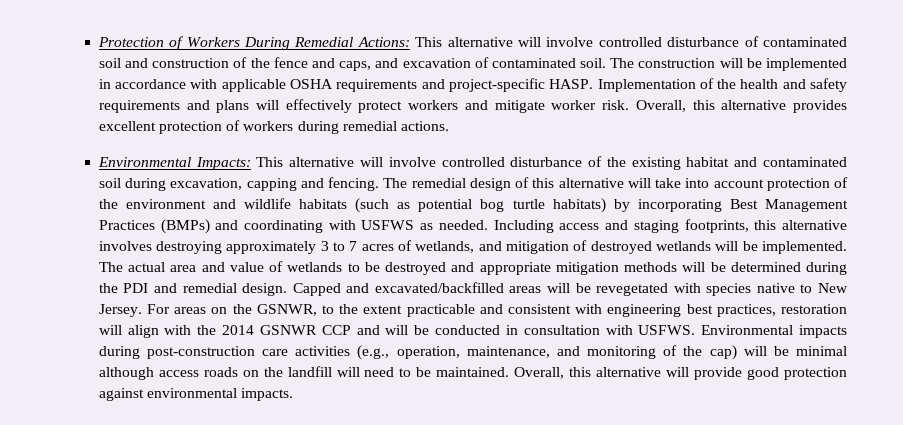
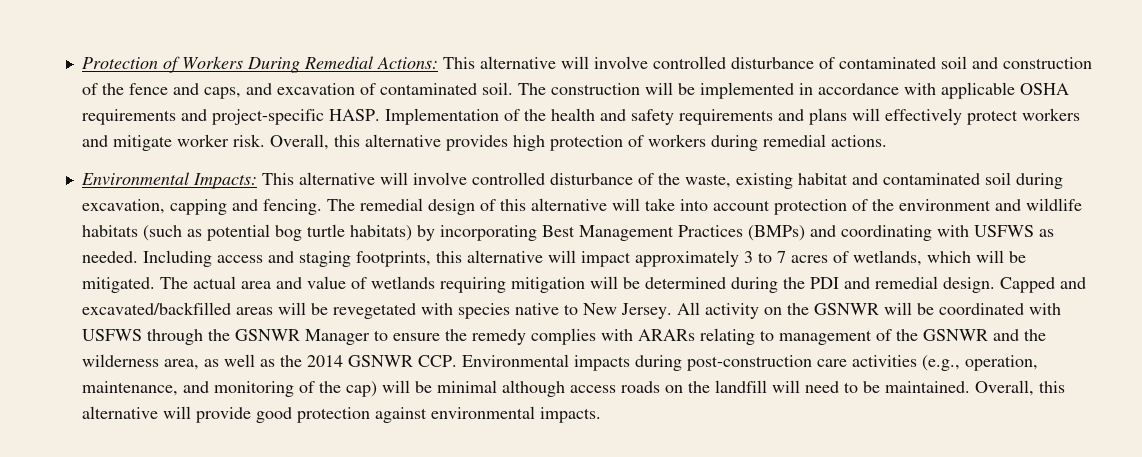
[98,121,156,131] excellent -> [513,135,546,151] high
(626, 162) none -> [685,174,732,188] waste,
[98,241,223,254] involves destroying -> [548,250,632,267] will impact
[478,240,848,254] and mitigation of destroyed wetlands will be implemented. -> [927,250,1027,263] [82,277,156,293] which will be mitigated.
[347,262,678,275] to be destroyed and appropriate mitigation methods -> [440,277,586,293] requiring mitigation
[147,304,848,317] [98,325,696,338] For areas on the GSNWR, to the extent practicable and consistent with engineering best practices, restoration will align with the 2014 GSNWR CCP and will be conducted in consultation with USFWS. -> [677,302,1062,319] [82,328,1047,345] [82,354,458,370] All activity on the GSNWR will be coordinated with USFWS through the GSNWR Manager to ensure the remedy complies with ARARs relating to management of the GSNWR and the wilderness area, as well as the 2014 GSNWR CCP.

